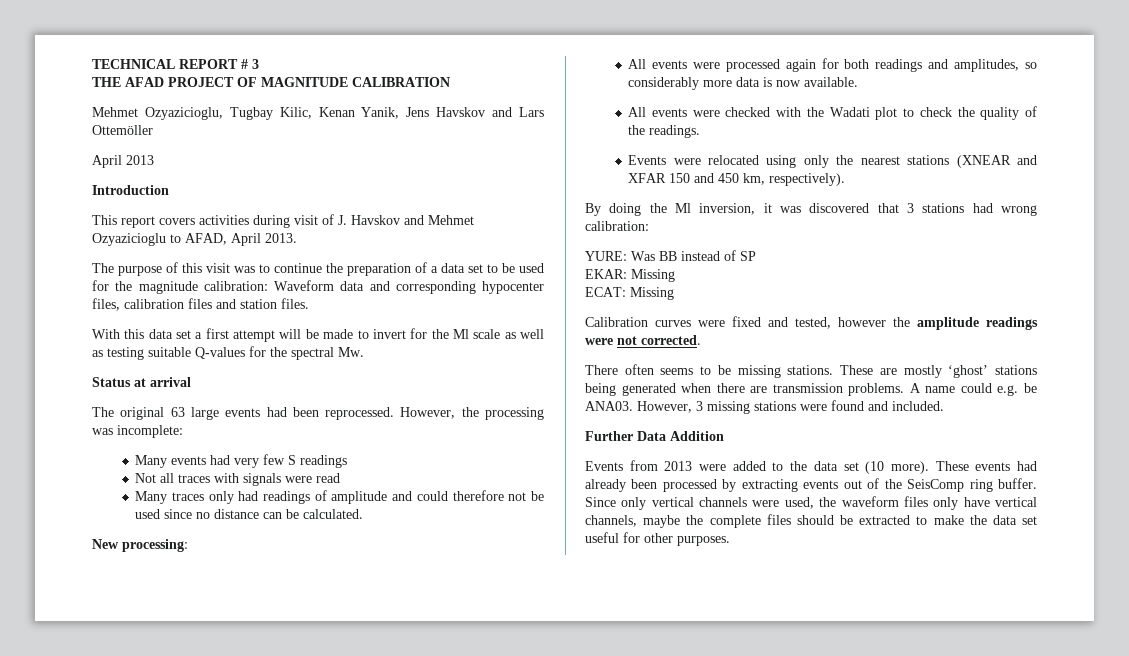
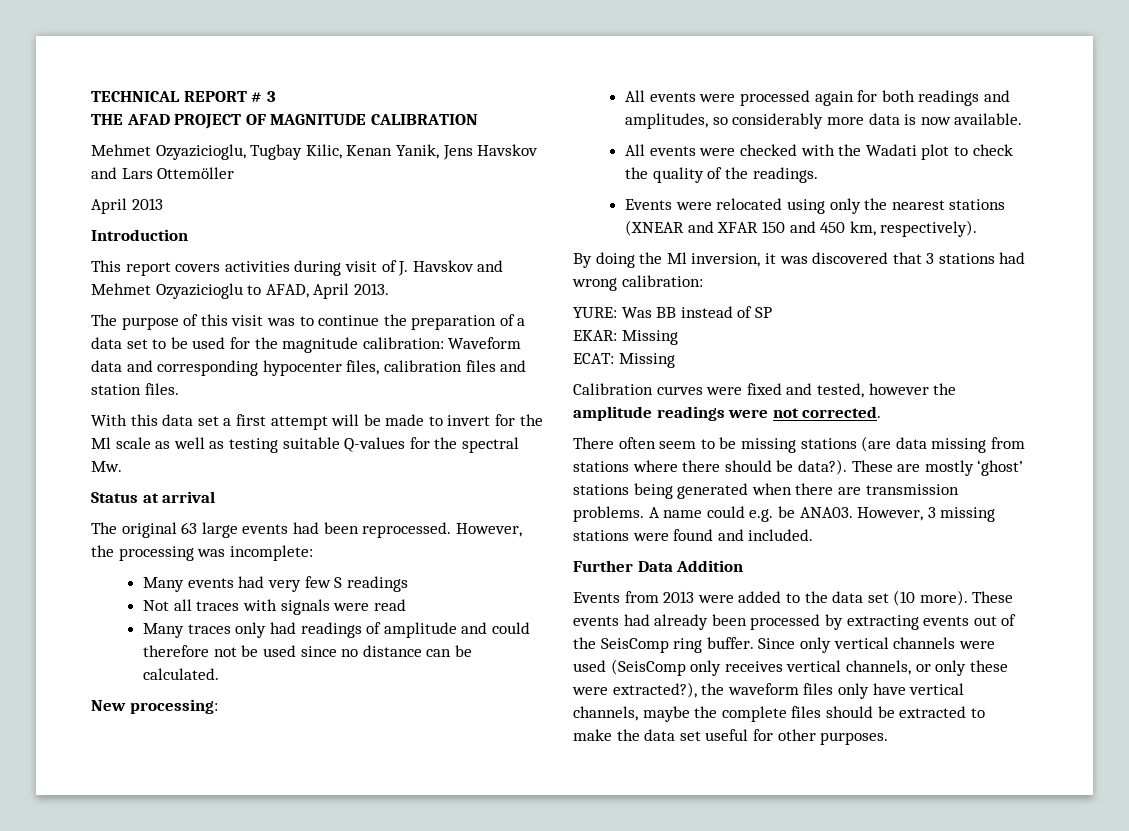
[660,368,694,375] seems -> [659,441,697,449] seem
[787,365,834,375] stations. -> [800,436,1025,453] [573,459,847,475] stations (are data missing from stations where there should be data?).
[784,497,814,509] used, -> [573,659,1008,676] [572,682,697,698] used (SeisComp only receives vertical channels, or only these were extracted?),

